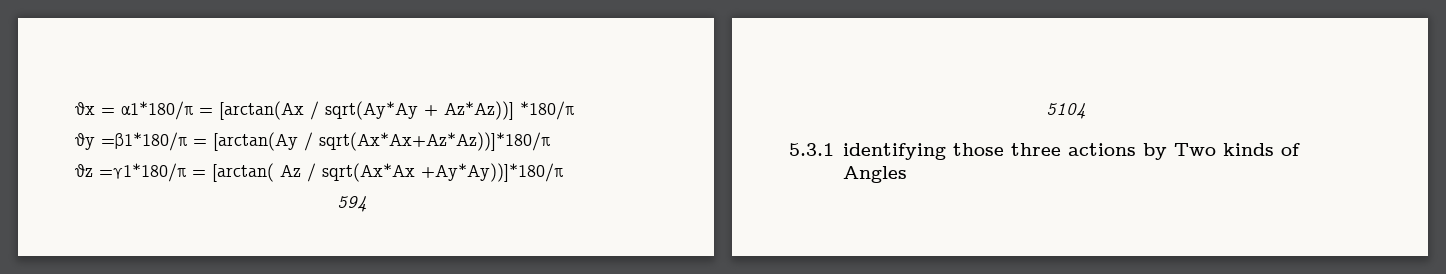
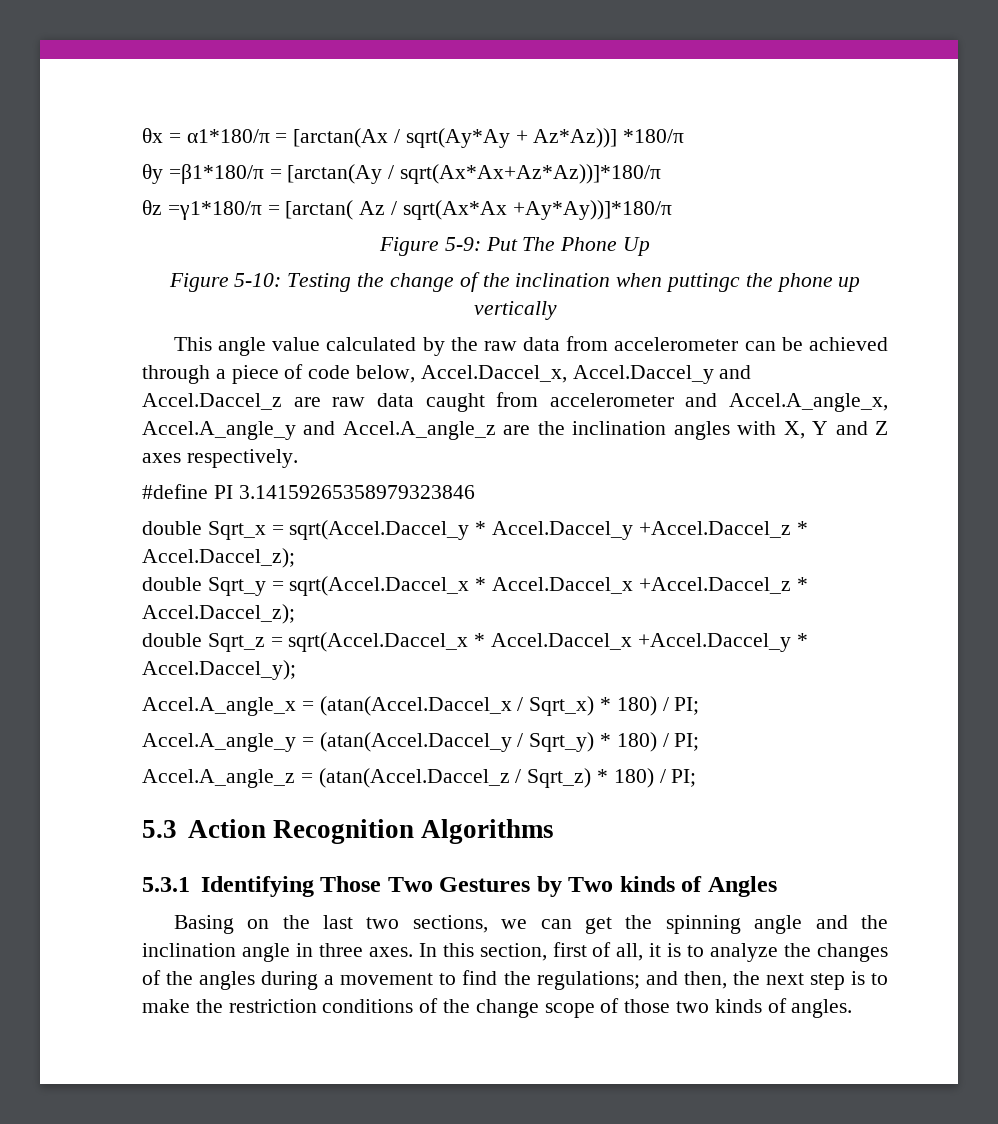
[337,196,367,212] [1046,103,1086,119] [789,143,1136,160] 594 // 5104 // 5.3.1 identifying those three actions -> [378,237,651,256] [168,272,861,292] [473,301,557,320] [173,336,888,356] [142,364,752,384] [142,392,888,412] [142,421,889,440] [142,449,298,468] [142,484,475,499] [142,520,808,540] [142,548,295,568] [142,576,808,596] [142,604,295,624] [142,632,808,652] [142,660,296,680] [142,696,700,716] [142,732,700,752] [142,768,697,788] [142,819,555,844] [142,876,531,897] Figure 5-9: Put The Phone Up // Figure 5-10: Testing the change of the inclination when puttingc the phone up vertically // This angle value calculated by the raw data from accelerometer can be achieved through a piece of code below, Accel.Daccel_x, Accel.Daccel_y and Accel.Daccel_z are raw data caught from accelerometer and Accel.A_angle_x, Accel.A_angle_y and Accel.A_angle_z are the inclination angles with X, Y and Z axes respectively. // #define PI 3.14159265358979323846 // double Sqrt_x = sqrt(Accel.Daccel_y * Accel.Daccel_y +Accel.Daccel_z * Accel.Daccel_z); // double Sqrt_y = sqrt(Accel.Daccel_x * Accel.Daccel_x +Accel.Daccel_z * Accel.Daccel_z); // double Sqrt_z = sqrt(Accel.Daccel_x * Accel.Daccel_x +Accel.Daccel_y * Accel.Daccel_y); // Accel.A_angle_x = (atan(Accel.Daccel_x / Sqrt_x) * 180) / PI; // Accel.A_angle_y = (atan(Accel.Daccel_y / Sqrt_y) * 180) / PI; // Accel.A_angle_z = (atan(Accel.Daccel_z / Sqrt_z) * 180) / PI; // 5.3 Action Recognition Algorithms // 5.3.1 Identifying Those Two Gestures
(907, 174) none -> [173,915,888,934] [142,942,888,962] [142,970,888,990] [142,998,853,1018] // Basing on the last two sections, we can get the spinning angle and the inclination angle in three axes. In this section, first of all, it is to analyze the changes of the angles during a movement to find the regulations; and then, the next step is to make the restriction conditions of the change scope of those two kinds of angles.

